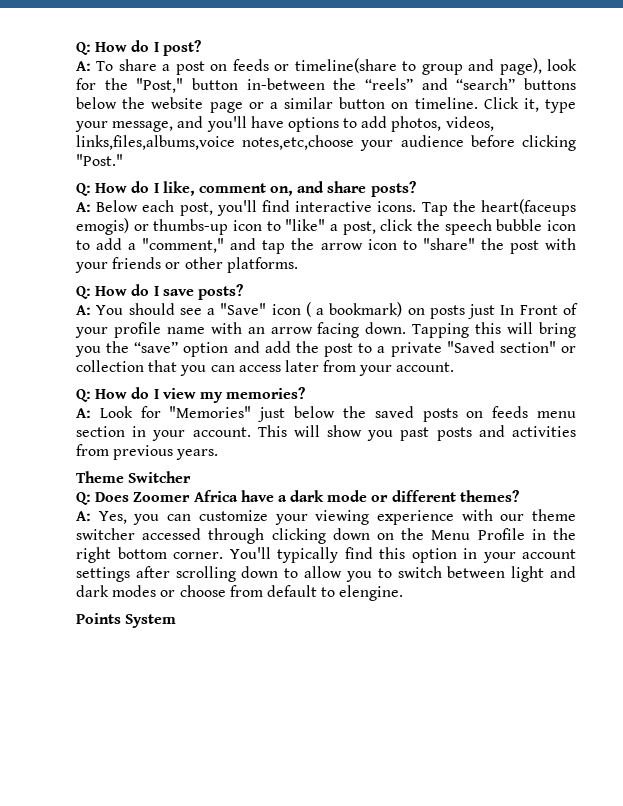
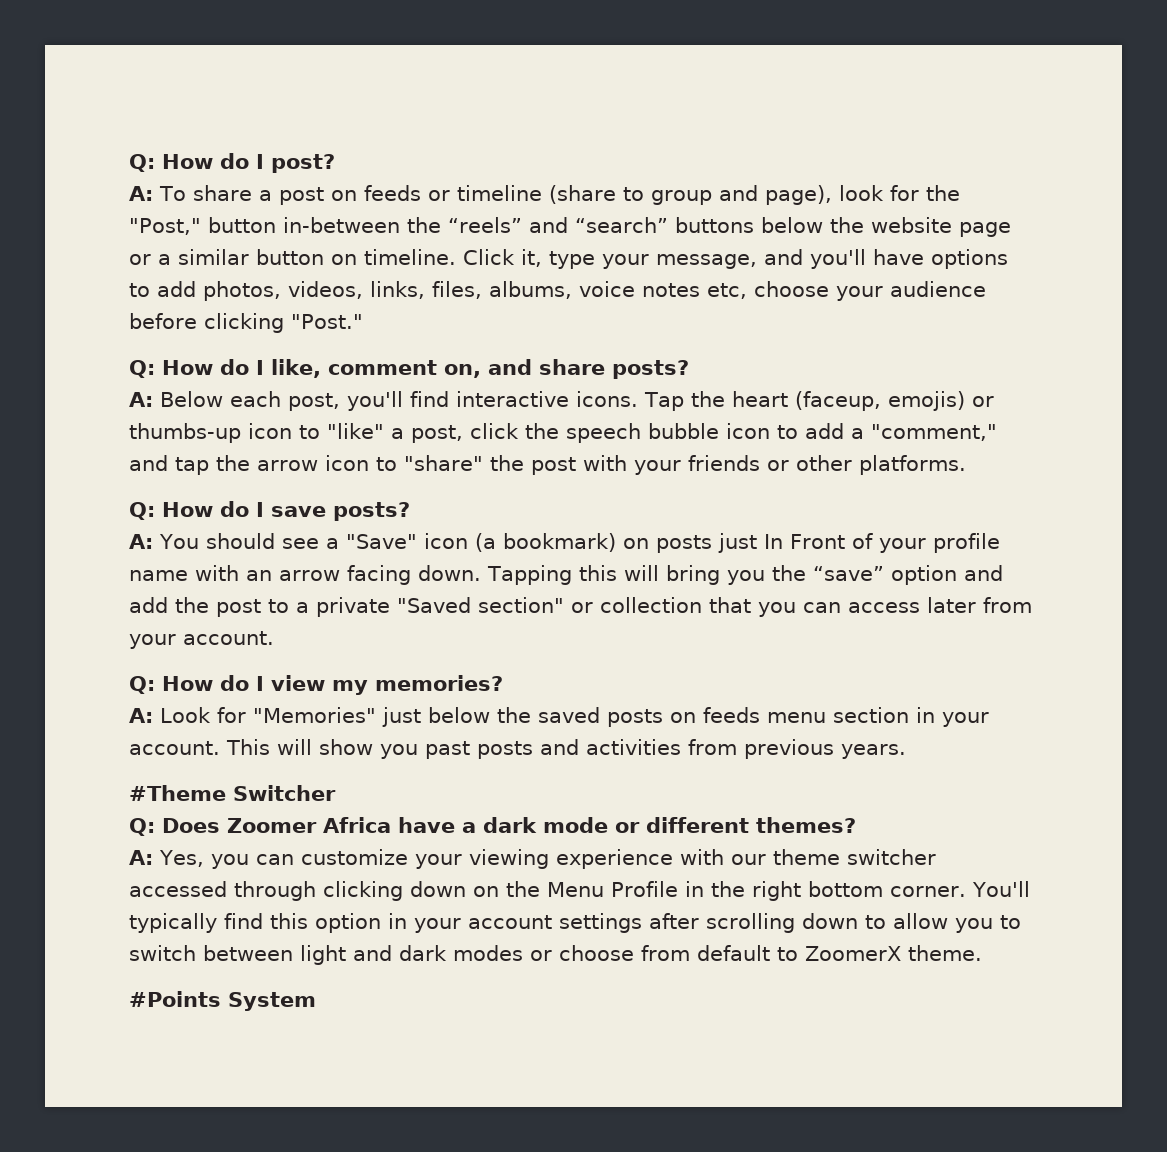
[294,58,397,73] timeline(share -> [456,185,616,204] timeline (share
[76,135,355,150] links,files,albums,voice notes,etc,choose -> [370,281,829,299] links, files, albums, voice notes etc, choose
[480,199,576,216] [76,218,129,235] heart(faceups emogis) -> [731,391,965,411] heart (faceup, emojis)
[305,302,325,317] ( a -> [474,533,496,552] (a
[76,471,124,483] Theme -> [129,785,226,801] #Theme
[339,585,404,601] [76,613,121,624] elengine. // Points -> [805,945,982,961] [129,991,221,1007] ZoomerX theme. // #Points

